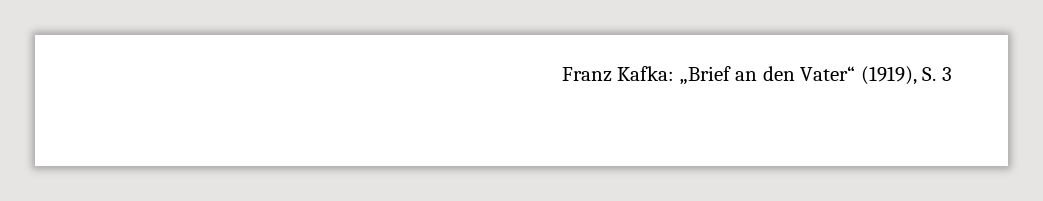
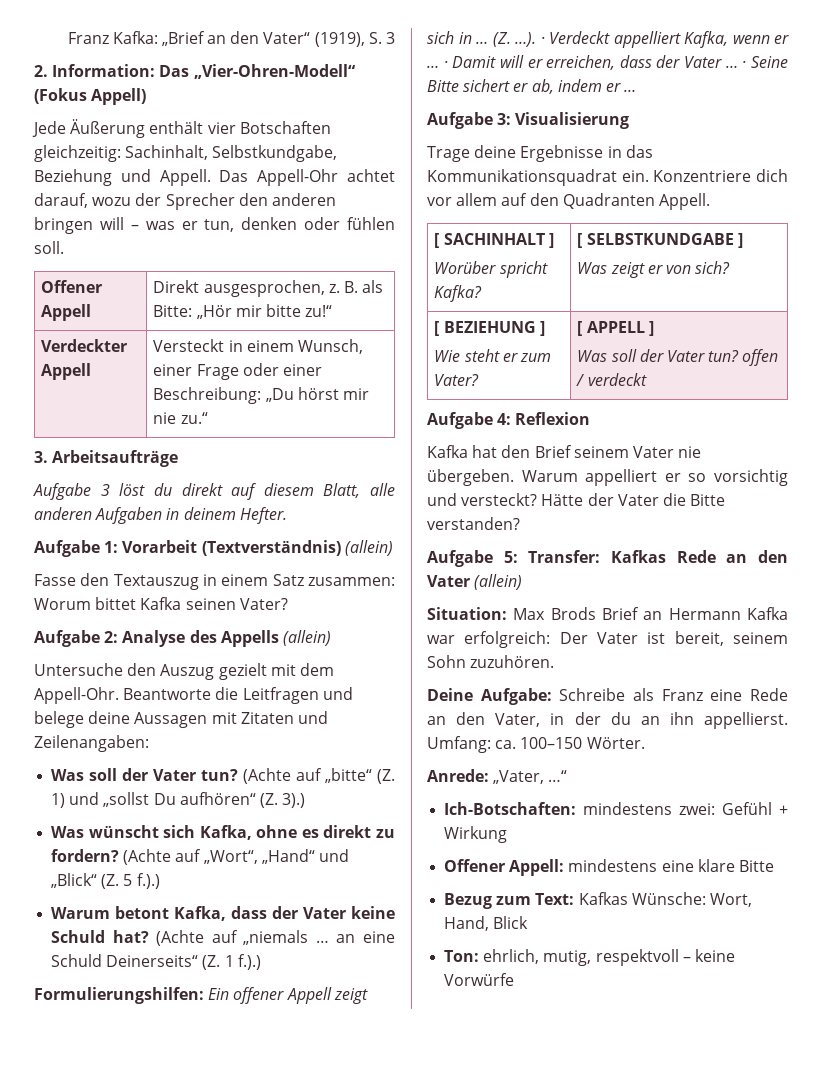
(952, 74) none -> [34,64,355,79] [34,88,147,105] [32,119,331,138] [34,145,338,162] [34,169,395,186] [34,193,336,210] [34,217,395,234] [34,241,64,254] [41,280,103,293] [41,304,92,321] [153,280,384,297] [153,304,333,319] [41,339,128,352] [41,363,92,380] [153,339,363,354] [153,363,322,380] [153,387,369,404] [153,412,208,424] [34,450,179,467] [33,483,395,500] [34,507,287,524] [34,540,393,557] [34,573,395,590] [34,597,288,610] [34,630,331,647] [34,663,334,680] [34,687,353,704] [34,711,328,728] [34,735,149,752] [51,768,395,784] [51,792,306,808] [51,825,395,840] [51,849,349,865] [51,873,160,889] [51,906,395,921] [51,930,395,946] [51,954,261,970] [34,987,368,1004] [427,31,789,48] [427,55,788,70] [427,79,637,94] [427,112,630,129] [427,145,653,162] [427,169,788,186] [427,193,710,210] [434,233,554,248] [434,261,548,278] [434,285,483,302] [577,233,743,248] [577,261,731,278] [434,321,545,336] [434,349,551,362] [434,374,480,386] [577,321,654,336] [577,349,779,366] [576,373,647,386] [427,412,591,429] [427,445,702,458] [427,469,788,486] [427,493,726,506] [427,517,520,530] [427,550,788,567] [427,574,523,590] [427,607,788,620] [427,631,788,648] [427,655,555,668] [427,688,788,705] [427,712,788,729] [427,736,645,753] [427,769,568,784] [444,802,788,815] [444,826,508,843] [444,859,774,876] [444,892,752,909] [444,916,529,931] [444,949,735,966] [444,973,515,986] // 2. Information: Das „Vier-Ohren-Modell“ (Fokus Appell) // Jede Äußerung enthält vier Botschaften gleichzeitig: Sachinhalt, Selbstkundgabe, Beziehung und Appell. Das Appell-Ohr achtet darauf, wozu der Sprecher den anderen bringen will – was er tun, denken oder fühlen soll. // Offener Appell | Direkt ausgesprochen, z. B. als Bitte: „Hör mir bitte zu!“ // Verdeckter Appell | Versteckt in einem Wunsch, einer Frage oder einer Beschreibung: „Du hörst mir nie zu.“ // 3. Arbeitsaufträge // Aufgabe 3 löst du direkt auf diesem Blatt, alle anderen Aufgaben in deinem Hefter. // Aufgabe 1: Vorarbeit (Textverständnis) (allein) // Fasse den Textauszug in einem Satz zusammen: Worum bittet Kafka seinen Vater? // Aufgabe 2: Analyse des Appells (allein) // Untersuche den Auszug gezielt mit dem Appell-Ohr. Beantworte die Leitfragen und belege deine Aussagen mit Zitaten und Zeilenangaben: // Was soll der Vater tun? (Achte auf „bitte“ (Z. 1) und „sollst Du aufhören“ (Z. 3).) // Was wünscht sich Kafka, ohne es direkt zu fordern? (Achte auf „Wort“, „Hand“ und „Blick“ (Z. 5 f.).) // Warum betont Kafka, dass der Vater keine Schuld hat? (Achte auf „niemals … an eine Schuld Deinerseits“ (Z. 1 f.).) // Formulierungshilfen: Ein offener Appell zeigt sich in … (Z. …). · Verdeckt appelliert Kafka, wenn er … · Damit will er erreichen, dass der Vater … · Seine Bitte sichert er ab, indem er … // Aufgabe 3: Visualisierung // Trage deine Ergebnisse in das Kommunikationsquadrat ein. Konzentriere dich vor allem auf den Quadranten Appell. // [ SACHINHALT ] // Worüber spricht Kafka? | [ SELBSTKUNDGABE ] // Was zeigt er von sich? // [ BEZIEHUNG ] // Wie steht er zum Vater? | [ APPELL ] // Was soll der Vater tun? offen / verdeckt // Aufgabe 4: Reflexion // Kafka hat den Brief seinem Vater nie übergeben. Warum appelliert er so vorsichtig und versteckt? Hätte der Vater die Bitte verstanden? // Aufgabe 5: Transfer: Kafkas Rede an den Vater (allein) // Situation: Max Brods Brief an Hermann Kafka war erfolgreich: Der Vater ist bereit, seinem Sohn zuzuhören. // Deine Aufgabe: Schreibe als Franz eine Rede an den Vater, in der du an ihn appellierst. Umfang: ca. 100–150 Wörter. // Anrede: „Vater, …“ // Ich-Botschaften: mindestens zwei: Gefühl + Wirkung // Offener Appell: mindestens eine klare Bitte // Bezug zum Text: Kafkas Wünsche: Wort, Hand, Blick // Ton: ehrlich, mutig, respektvoll – keine Vorwürfe

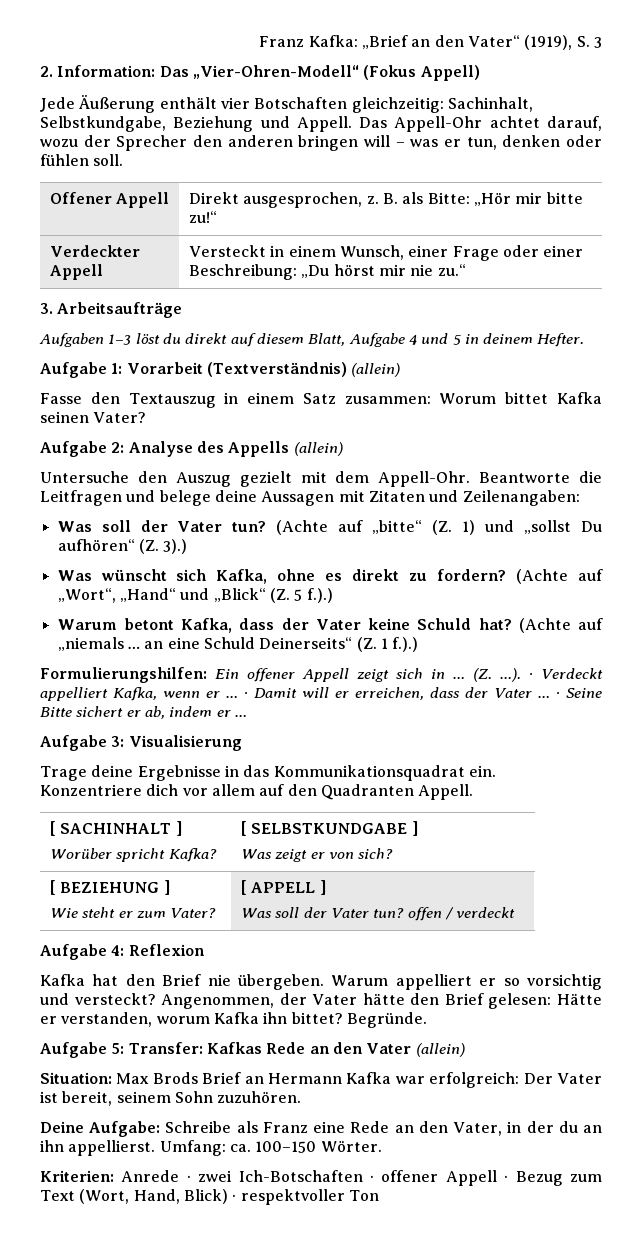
[33,483,110,500] Aufgabe 3 -> [39,333,132,347] Aufgaben 1–3
[370,483,395,496] [34,507,163,524] alle anderen Aufgaben -> [348,333,461,347] Aufgabe 4 und 5
[573,446,674,458] seinem Vater -> (202, 980) none
[541,493,726,506] [427,517,520,530] Hätte der Vater die Bitte verstanden? -> [161,993,602,1009] [40,1012,427,1028] Angenommen, der Vater hätte den Brief gelesen: Hätte er verstanden, worum Kafka ihn bittet? Begründe.
[427,769,568,784] [444,802,788,815] [444,826,508,843] [444,859,774,876] [444,892,752,909] [444,916,529,931] [444,949,735,966] [444,973,515,986] Anrede: „Vater, …“ // Ich-Botschaften: mindestens zwei: Gefühl + Wirkung // Offener Appell: mindestens eine klare Bitte // Bezug zum Text: Kafkas Wünsche: Wort, Hand, Blick // Ton: ehrlich, mutig, respektvoll – keine Vorwürfe -> [40,1170,602,1186] [40,1189,379,1205] Kriterien: Anrede · zwei Ich-Botschaften · offener Appell · Bezug zum Text (Wort, Hand, Blick) · respektvoller Ton

